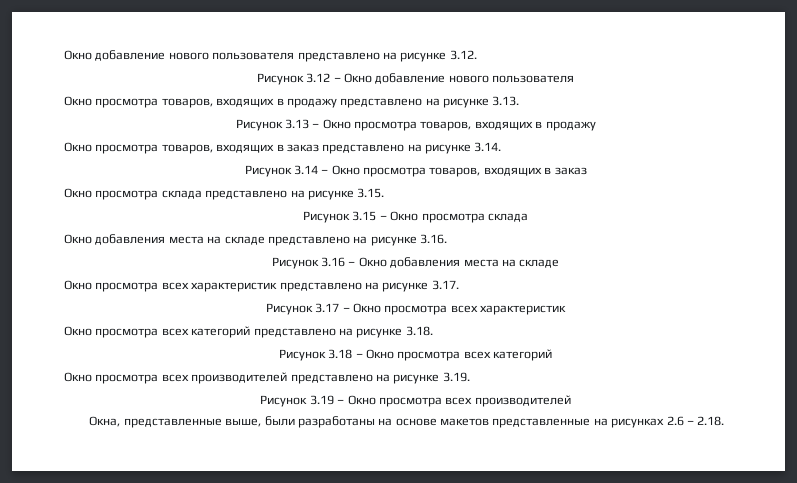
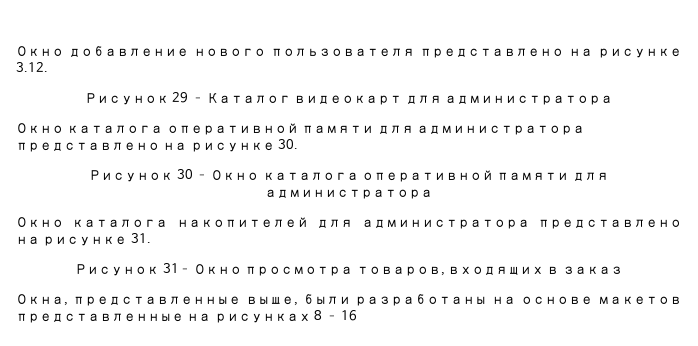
[306,73,575,84] [64,96,520,108] [235,119,596,131] [64,142,502,154] [244,165,587,177] [64,188,385,200] [303,211,528,223] [64,234,447,246] [271,257,560,269] [64,280,459,292] [265,303,567,315] [64,326,433,338] [278,349,553,361] [64,372,470,384] [260,395,571,407] 3.12 – Окно добавление нового пользователя // Окно просмотра товаров, входящих в продажу представлено на рисунке 3.13. // Рисунок 3.13 – Окно просмотра товаров, входящих в продажу // Окно просмотра товаров, входящих в заказ представлено на рисунке 3.14. // Рисунок 3.14 – Окно просмотра товаров, входящих в заказ // Окно просмотра склада представлено на рисунке 3.15. // Рисунок 3.15 – Окно просмотра склада // Окно добавления места на складе представлено на рисунке 3.16. // Рисунок 3.16 – Окно добавления места на складе // Окно просмотра всех характеристик представлено на рисунке 3.17. // Рисунок 3.17 – Окно просмотра всех характеристик // Окно просмотра всех категорий представлено на рисунке 3.18. // Рисунок 3.18 – Окно просмотра всех категорий // Окно просмотра всех производителей представлено на рисунке 3.19. // Рисунок 3.19 – Окно просмотра всех производителей -> [172,92,614,105] [16,123,585,135] [16,139,299,152] [89,169,609,182] [265,189,433,199] [16,217,682,229] [16,233,151,246] [75,263,623,276] 29 – Каталог видеокарт для администратора // Окно каталога оперативной памяти для администратора представлено на рисунке 30. // Рисунок 30 – Окно каталога оперативной памяти для администратора // Окно каталога накопителей для администратора представлено на рисунке 31. // Рисунок 31– Окно просмотра товаров, входящих в заказ
[666,416,725,426] 2.6 – 2.18. -> [314,310,357,321] 8 – 16

